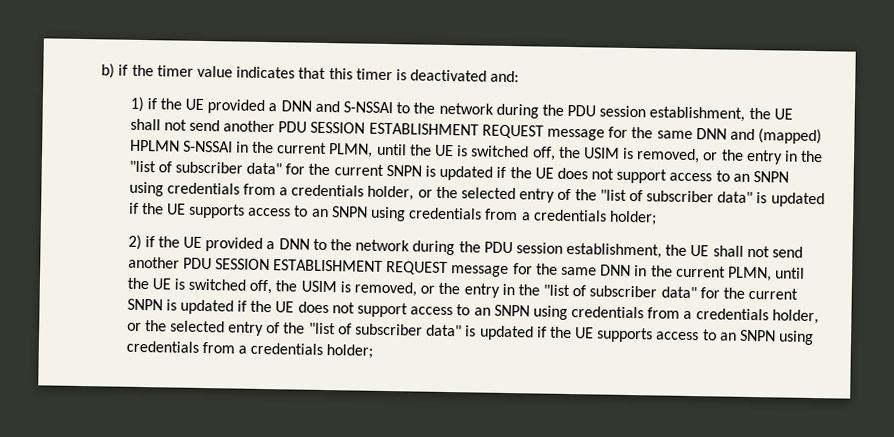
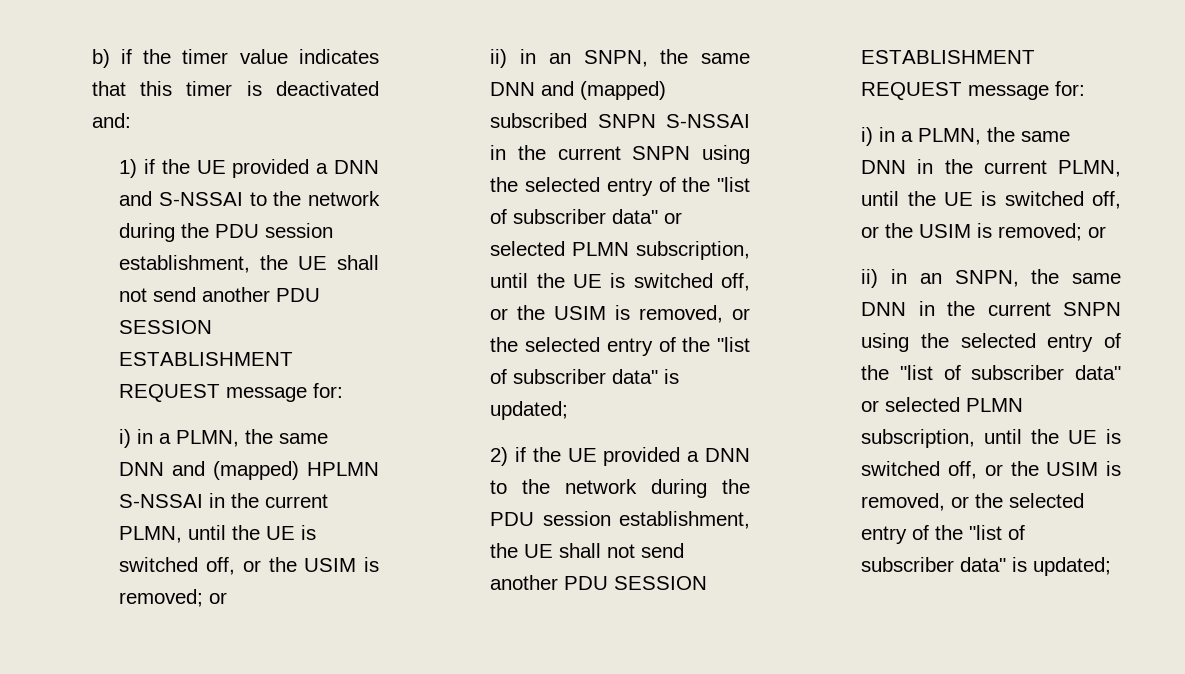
[608,126,629,138] for -> [313,383,344,398] [119,429,240,448] for: // i) in a PLMN,
[558,146,824,165] [128,160,790,184] [128,181,415,201] the USIM is removed, or the entry in the "list of subscriber data" for the current SNPN is updated if the UE does not support access to an SNPN using credentials from a credentials holder, -> [242,557,379,572] [119,589,228,607] [490,49,750,68] [490,81,667,100] [490,113,750,128] [490,145,750,164] [490,177,750,196] [490,209,683,224] [490,241,750,260] [490,273,750,291] [490,305,724,323] or the USIM is removed; or // ii) in an SNPN, the same DNN and (mapped) subscribed SNPN S-NSSAI in the current SNPN using the selected entry of the "list of subscriber data" or selected PLMN subscription, until the UE is switched off, or the USIM is removed,
[770,192,825,208] [128,202,657,226] updated if the UE supports access to an SNPN using credentials from a credentials holder; -> [490,401,569,420] updated;
[512,263,533,275] for -> [1055,81,1086,96] [861,127,982,146] for: // i) in a PLMN,
[275,280,799,300] [126,298,819,325] the USIM is removed, or the entry in the "list of subscriber data" for the current SNPN is updated if the UE does not support access to an SNPN using credentials from a credentials holder, -> [861,223,1107,241] [861,269,1121,288] [861,301,1121,316] [861,333,1121,352] [861,365,1121,380] [861,397,1024,412] [861,429,1121,448] [861,461,1121,479] [861,493,946,511] or the USIM is removed; or // ii) in an SNPN, the same DNN in the current SNPN using the selected entry of the "list of subscriber data" or selected PLMN subscription, until the UE is switched off, or the USIM is removed,
[479,325,815,346] [125,340,374,359] updated if the UE supports access to an SNPN using credentials from a credentials holder; -> [1033,557,1112,576] updated;

